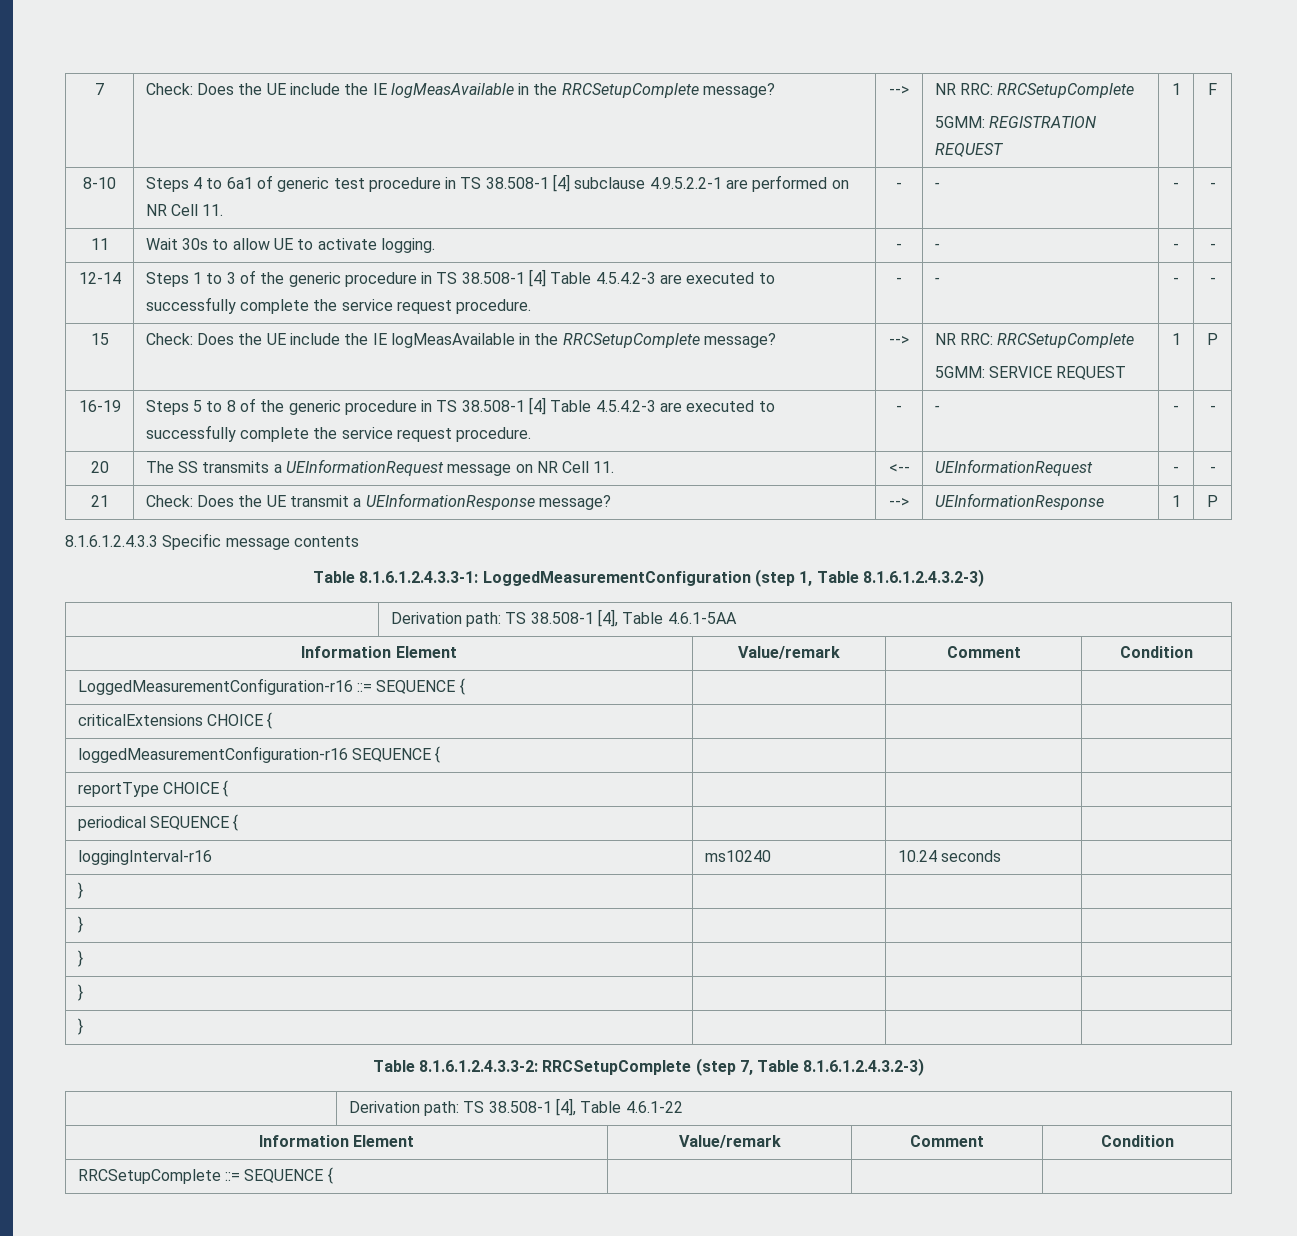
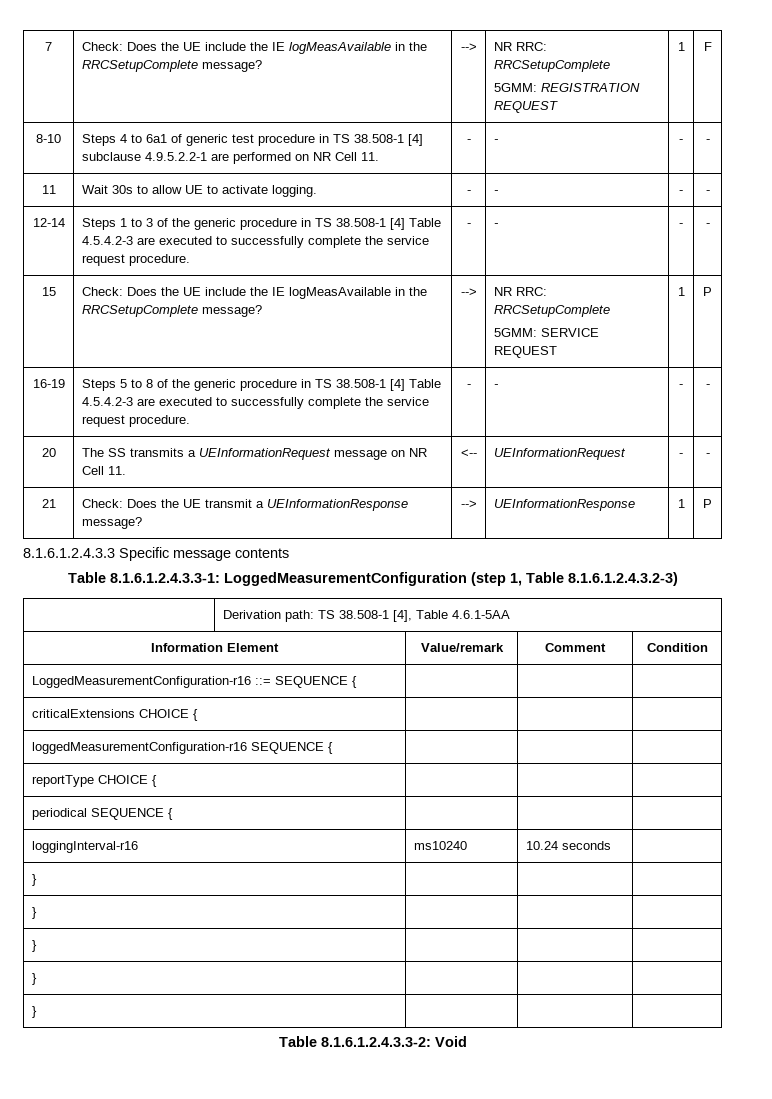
[542,1058,925,1076] [348,1098,683,1116] [258,1135,415,1147] [678,1135,781,1148] [910,1135,984,1147] [1100,1135,1174,1147] [77,1167,333,1184] RRCSetupComplete (step 7, Table 8.1.6.1.2.4.3.2-3) // | Derivation path: TS 38.508-1 [4], Table 4.6.1-22 // Information Element | Value/remark | Comment | Condition // RRCSetupComplete ::= SEQUENCE { | | | -> [434,1036,467,1047] Void

